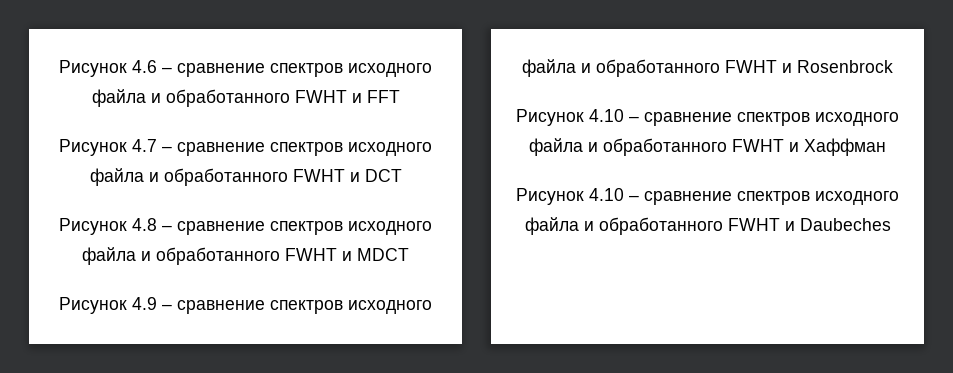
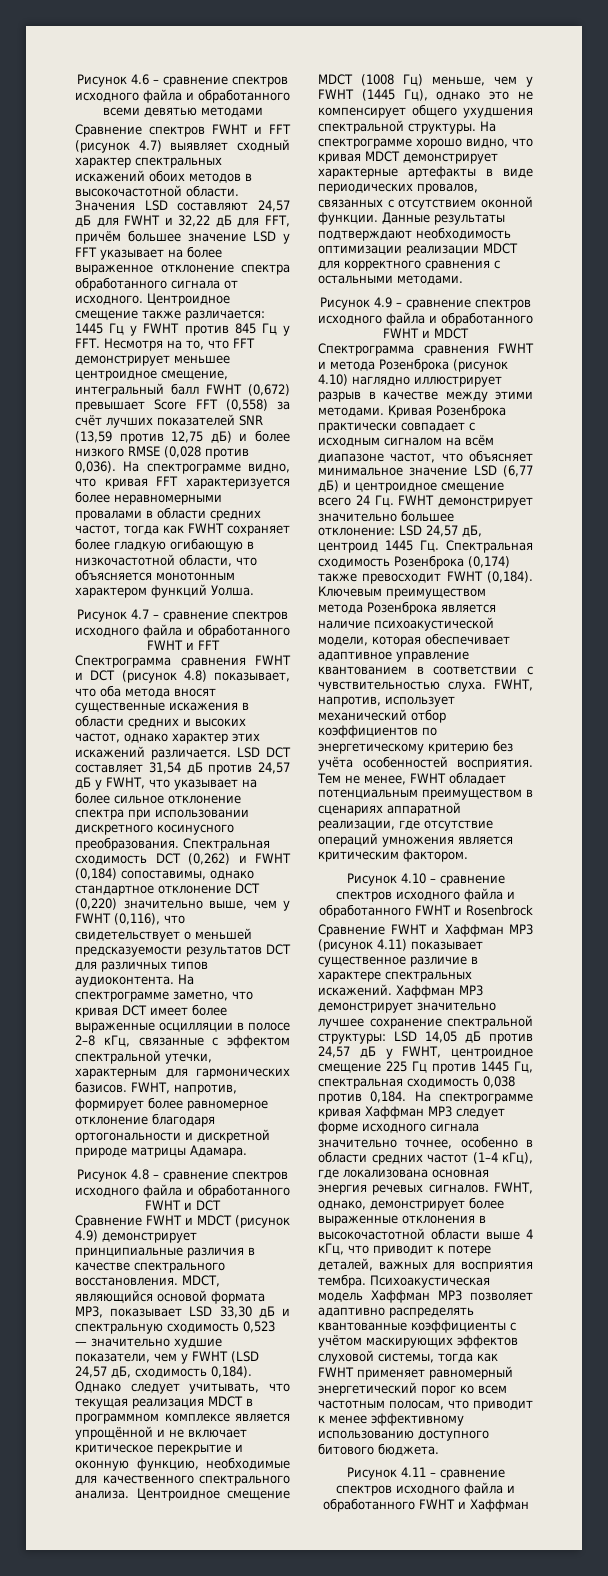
[294,90,400,103] FWHT и FFT -> [102,107,263,117] [75,124,291,137] [75,139,290,153] [75,157,222,168] [75,170,252,183] [75,185,239,197] [75,200,290,212] [75,215,290,227] [75,230,290,244] [75,246,222,260] [75,264,290,275] [75,277,238,291] [75,293,230,306] [75,310,265,321] [75,323,290,336] [75,338,255,351] [75,355,230,366] [75,370,228,381] [75,383,290,397] [75,399,290,412] [75,414,263,428] [75,430,290,444] [75,446,249,459] [75,461,290,474] [75,476,290,489] [75,491,222,505] [75,507,261,521] [75,523,290,536] [75,538,254,552] [75,554,257,567] [75,569,235,581] [75,584,254,598] всеми девятью методами // Сравнение спектров FWHT и FFT (рисунок 4.7) выявляет сходный характер спектральных искажений обоих методов в высокочастотной области. Значения LSD составляют 24,57 дБ для FWHT и 32,22 дБ для FFT, причём большее значение LSD у FFT указывает на более выраженное отклонение спектра обработанного сигнала от исходного. Центроидное смещение также различается: 1445 Гц у FWHT против 845 Гц у FFT. Несмотря на то, что FFT демонстрирует меньшее центроидное смещение, интегральный балл FWHT (0,672) превышает Score FFT (0,558) за счёт лучших показателей SNR (13,59 против 12,75 дБ) и более низкого RMSE (0,028 против 0,036). На спектрограмме видно, что кривая FFT характеризуется более неравномерными провалами в области средних частот, тогда как FWHT сохраняет более гладкую огибающую в низкочастотной области, что объясняется монотонным характером функций Уолша.
[364,169,402,182] DCT -> [197,640,220,650] [75,655,291,668] [75,670,290,683] [75,685,216,698] [75,702,249,713] [75,715,246,729] [75,733,260,744] [75,746,291,760] [75,762,290,775] [75,777,257,790] [75,792,241,804] [75,809,249,820] [75,824,234,835] [75,837,270,851] [75,853,291,865] [75,868,254,880] [75,883,260,896] [75,898,290,911] [75,913,185,925] [75,928,252,942] [75,944,291,957] [75,961,208,972] [75,974,194,987] [75,991,253,1002] [75,1004,227,1018] [75,1022,290,1033] [75,1035,290,1048] [75,1050,212,1064] [75,1068,290,1079] [75,1081,237,1095] [75,1097,268,1111] [75,1113,215,1127] [75,1129,270,1143] [75,1145,247,1158] FFT // Спектрограмма сравнения FWHT и DCT (рисунок 4.8) показывает, что оба метода вносят существенные искажения в области средних и высоких частот, однако характер этих искажений различается. LSD DCT составляет 31,54 дБ против 24,57 дБ у FWHT, что указывает на более сильное отклонение спектра при использовании дискретного косинусного преобразования. Спектральная сходимость DCT (0,262) и FWHT (0,184) сопоставимы, однако стандартное отклонение DCT (0,220) значительно выше, чем у FWHT (0,116), что свидетельствует о меньшей предсказуемости результатов DCT для различных типов аудиоконтента. На спектрограмме заметно, что кривая DCT имеет более выраженные осцилляции в полосе 2–8 кГц, связанные с эффектом спектральной утечки, характерным для гармонических базисов. FWHT, напротив, формирует более равномерное отклонение благодаря ортогональности и дискретной природе матрицы Адамара.
[357,248,409,261] MDCT -> [196,1200,221,1211] [75,1215,290,1228] [75,1230,197,1243] [75,1247,255,1258] [75,1262,225,1273] [75,1275,220,1287] [75,1290,265,1304] [75,1306,290,1318] [75,1321,275,1334] [75,1338,222,1349] [75,1351,259,1364] [75,1366,252,1378] [75,1381,290,1394] [75,1396,253,1409] [75,1413,290,1424] [75,1426,247,1440] [75,1444,243,1455] [75,1457,290,1471] [75,1475,290,1486] [75,1488,290,1501] [318,74,533,87] [318,89,533,101] [318,104,533,118] [318,120,496,134] [318,138,533,149] [318,151,498,164] [318,166,533,179] [318,183,478,194] [318,196,533,210] [318,212,505,225] [318,227,511,241] [318,243,518,256] [318,260,500,271] [318,275,463,285] DCT // Сравнение FWHT и MDCT (рисунок 4.9) демонстрирует принципиальные различия в качестве спектрального восстановления. MDCT, являющийся основой формата MP3, показывает LSD 33,30 дБ и спектральную сходимость 0,523 — значительно худшие показатели, чем у FWHT (LSD 24,57 дБ, сходимость 0,184). Однако следует учитывать, что текущая реализация MDCT в программном комплексе является упрощённой и не включает критическое перекрытие и оконную функцию, необходимые для качественного спектрального анализа. Центроидное смещение MDCT (1008 Гц) меньше, чем у FWHT (1445 Гц), однако это не компенсирует общего ухудшения спектральной структуры. На спектрограмме хорошо видно, что кривая MDCT демонстрирует характерные артефакты в виде периодических провалов, связанных с отсутствием оконной функции. Данные результаты подтверждают необходимость оптимизации реализации MDCT для корректного сравнения с остальными методами.
[797,60,893,73] Rosenbrock -> [434,328,469,339] [318,343,534,356] [318,358,508,372] [318,374,502,387] [318,391,533,402] [318,404,506,418] [318,422,475,433] [318,435,494,447] [318,450,533,463] [318,465,533,477] [318,480,504,493] [318,495,533,508] [318,510,454,522] [318,525,482,537] [318,540,533,553] [318,555,510,569] [318,571,533,584] [318,586,486,599] [318,601,496,615] [318,617,494,631] [318,633,510,647] [318,651,469,662] [318,666,533,675] [318,679,533,692] [318,696,455,707] [318,709,446,723] [318,725,437,738] [318,740,513,754] [318,756,533,770] [317,772,506,785] [318,789,533,800] [318,802,461,816] [318,820,493,831] [318,833,513,847] [318,849,468,862] MDCT // Спектрограмма сравнения FWHT и метода Розенброка (рисунок 4.10) наглядно иллюстрирует разрыв в качестве между этими методами. Кривая Розенброка практически совпадает с исходным сигналом на всём диапазоне частот, что объясняет минимальное значение LSD (6,77 дБ) и центроидное смещение всего 24 Гц. FWHT демонстрирует значительно большее отклонение: LSD 24,57 дБ, центроид 1445 Гц. Спектральная сходимость Розенброка (0,174) также превосходит FWHT (0,184). Ключевым преимуществом метода Розенброка является наличие психоакустической модели, которая обеспечивает адаптивное управление квантованием в соответствии с чувствительностью слуха. FWHT, напротив, использует механический отбор коэффициентов по энергетическому критерию без учёта особенностей восприятия. Тем не менее, FWHT обладает потенциальным преимуществом в сценариях аппаратной реализации, где отсутствие операций умножения является критическим фактором.
[804,138,886,156] [516,188,899,205] [524,217,891,235] Хаффман // Рисунок 4.10 – сравнение спектров исходного файла и обработанного FWHT и Daubeches -> [465,905,533,916] [318,924,533,937] [318,939,483,952] [318,956,478,967] [318,971,472,982] [318,984,483,998] [318,1002,496,1013] [318,1015,533,1029] [318,1031,533,1044] [318,1046,533,1059] [318,1061,533,1074] [318,1076,515,1089] [318,1091,533,1104] [318,1106,505,1119] [318,1121,479,1134] [318,1136,533,1149] [318,1151,533,1165] [318,1169,489,1179] [318,1182,533,1195] [318,1197,504,1211] [318,1215,486,1226] [318,1228,533,1240] [318,1243,491,1256] [318,1258,533,1272] [318,1274,490,1288] [318,1290,533,1303] [318,1307,474,1318] [318,1320,516,1333] [318,1335,518,1348] [318,1350,498,1364] [318,1366,513,1380] [318,1382,507,1396] [318,1400,533,1411] [318,1413,464,1426] [318,1430,489,1441] [318,1443,439,1456] [346,1467,505,1480] [336,1482,515,1496] [322,1498,529,1512] Rosenbrock // Сравнение FWHT и Хаффман MP3 (рисунок 4.11) показывает существенное различие в характере спектральных искажений. Хаффман MP3 демонстрирует значительно лучшее сохранение спектральной структуры: LSD 14,05 дБ против 24,57 дБ у FWHT, центроидное смещение 225 Гц против 1445 Гц, спектральная сходимость 0,038 против 0,184. На спектрограмме кривая Хаффман MP3 следует форме исходного сигнала значительно точнее, особенно в области средних частот (1–4 кГц), где локализована основная энергия речевых сигналов. FWHT, однако, демонстрирует более выраженные отклонения в высокочастотной области выше 4 кГц, что приводит к потере деталей, важных для восприятия тембра. Психоакустическая модель Хаффман MP3 позволяет адаптивно распределять квантованные коэффициенты с учётом маскирующих эффектов слуховой системы, тогда как FWHT применяет равномерный энергетический порог ко всем частотным полосам, что приводит к менее эффективному использованию доступного битового бюджета. // Рисунок 4.11 – сравнение спектров исходного файла и обработанного FWHT и Хаффман

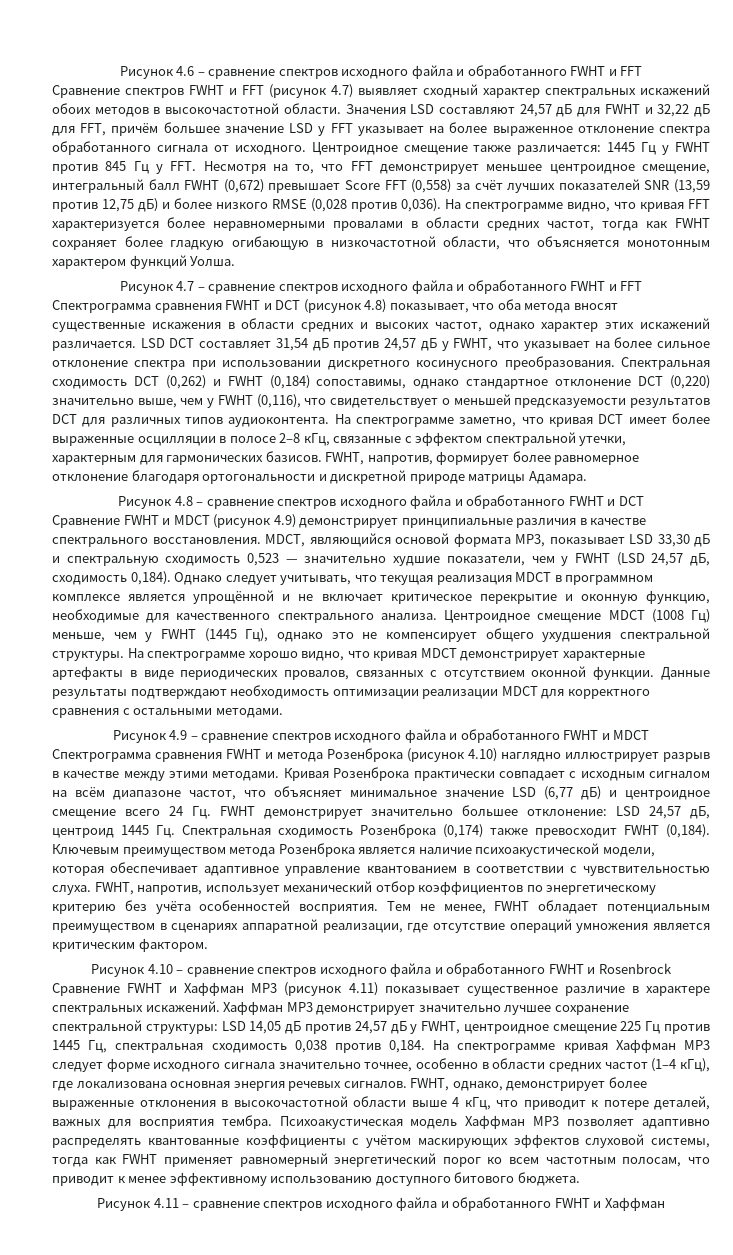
[102,107,263,117] всеми девятью методами -> [570,66,643,76] FWHT и FFT

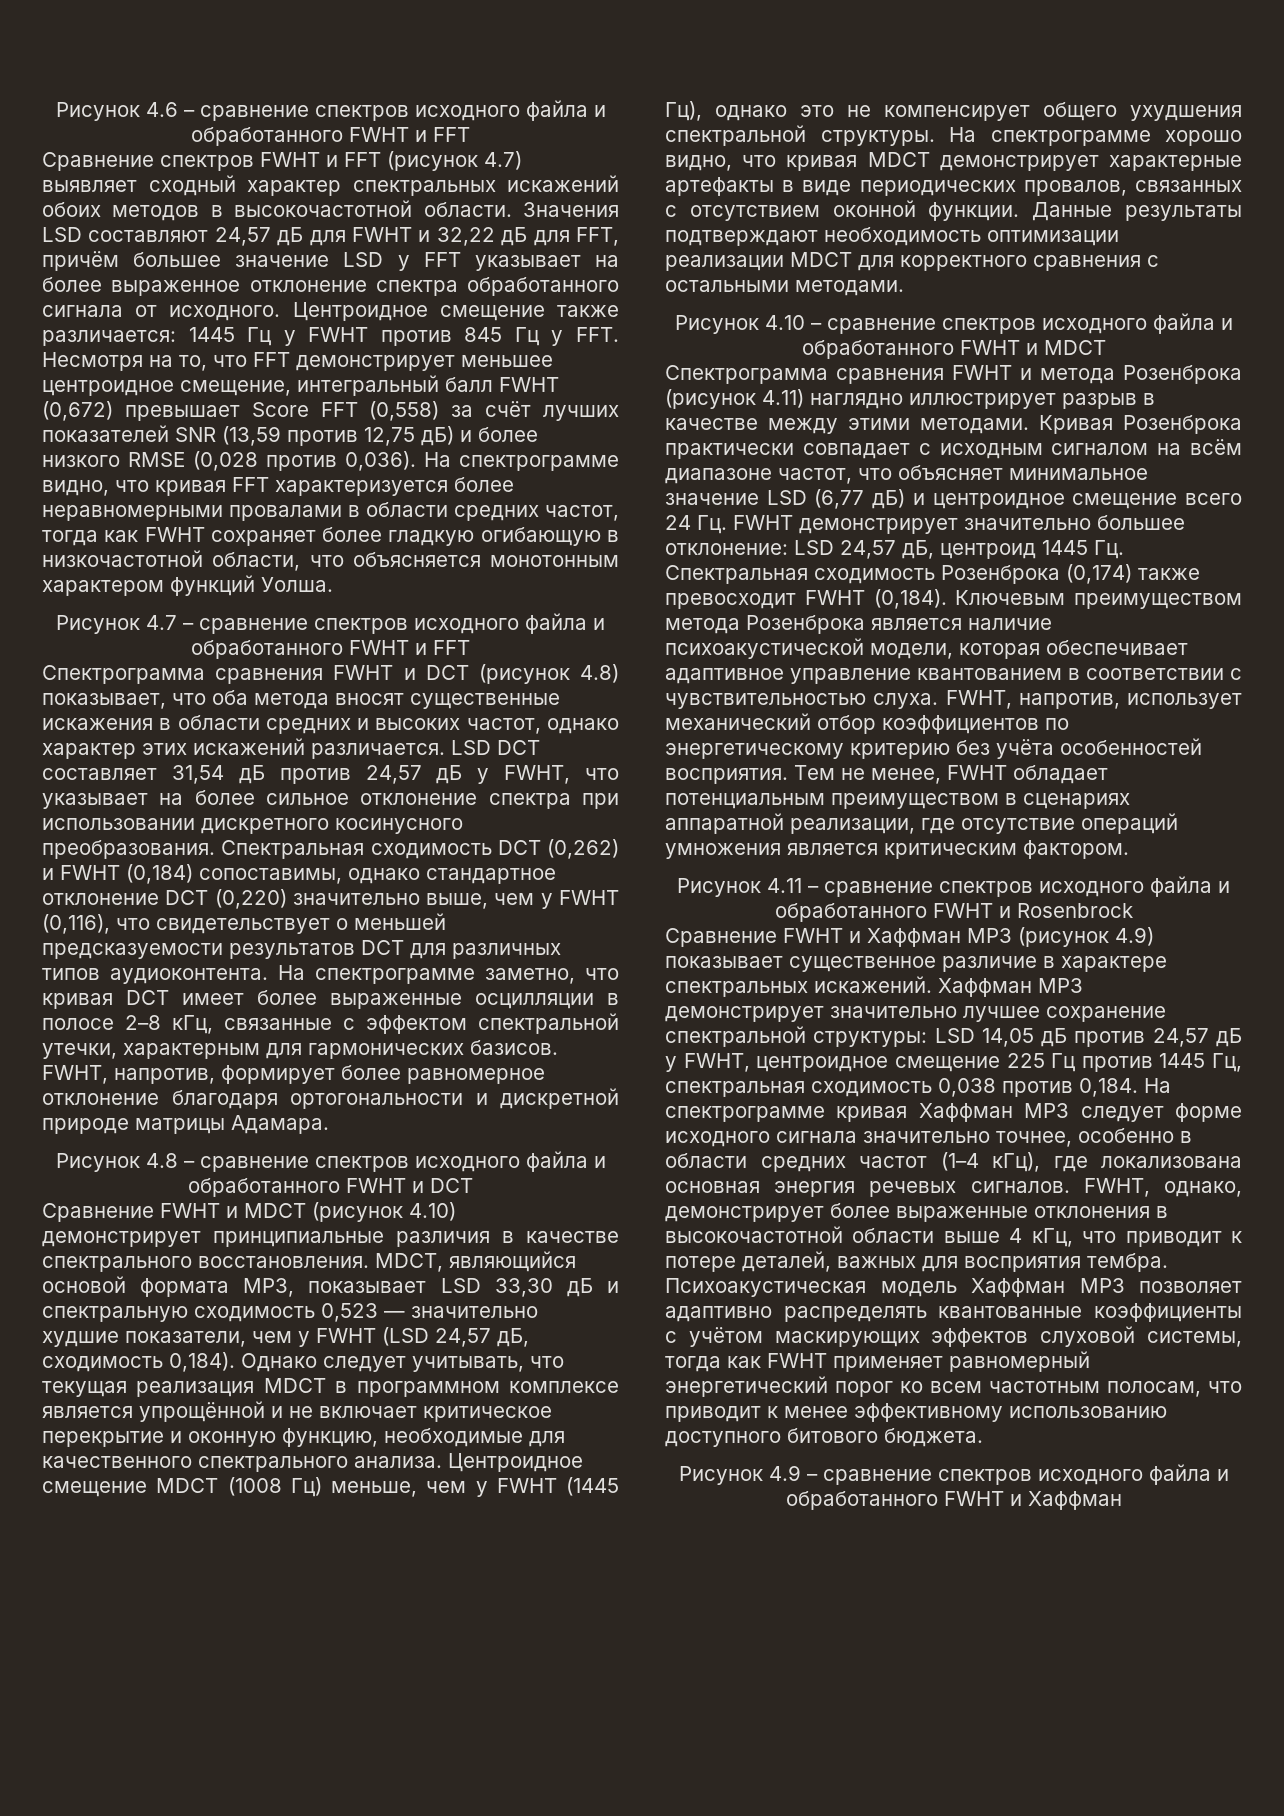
[273,514,296,528] 4.9) -> [409,1202,456,1221] 4.10)
[169,730,188,740] 4.9 -> [764,315,805,330] 4.10
[468,748,497,762] 4.10) -> [762,389,804,408] 4.11)
[147,964,173,974] 4.10 -> [767,878,802,893] 4.11
[348,982,378,996] 4.11) -> [1115,927,1154,946] 4.9)
[153,1198,179,1208] 4.11 -> [768,1465,801,1481] 4.9

